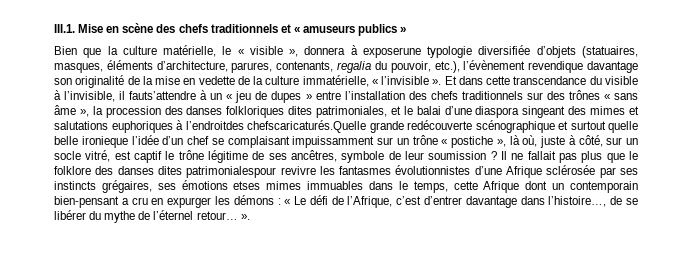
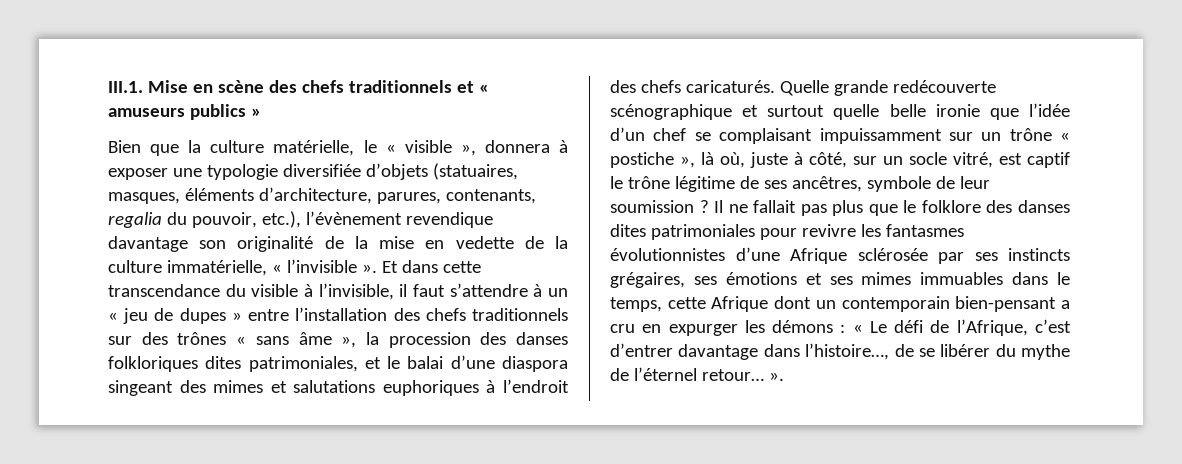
[362,47,421,58] exposerune -> [108,168,202,180] exposer une
[129,91,197,100] fauts’attendre -> [413,283,528,297] faut s’attendre
[185,120,366,133] l’endroitdes chefscaricaturés.Quelle -> [502,379,569,393] [610,80,829,96] l’endroit des chefs caricaturés. Quelle
[81,136,128,148] ironieque -> [935,104,1019,120] ironie que
[186,166,277,178] patrimonialespour -> [650,224,797,240] patrimoniales pour
[233,181,261,190] etses -> [805,273,853,285] et ses

